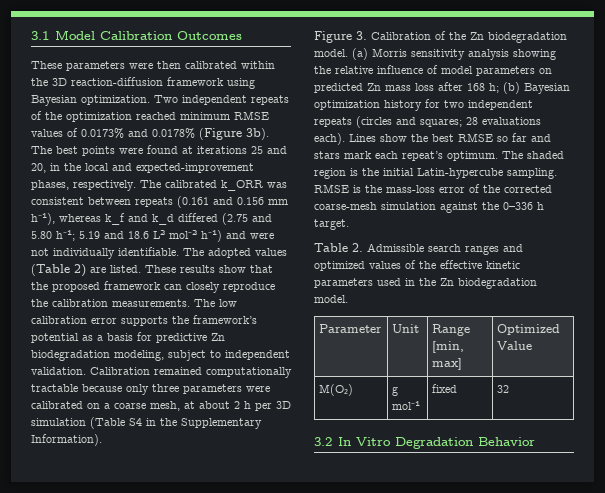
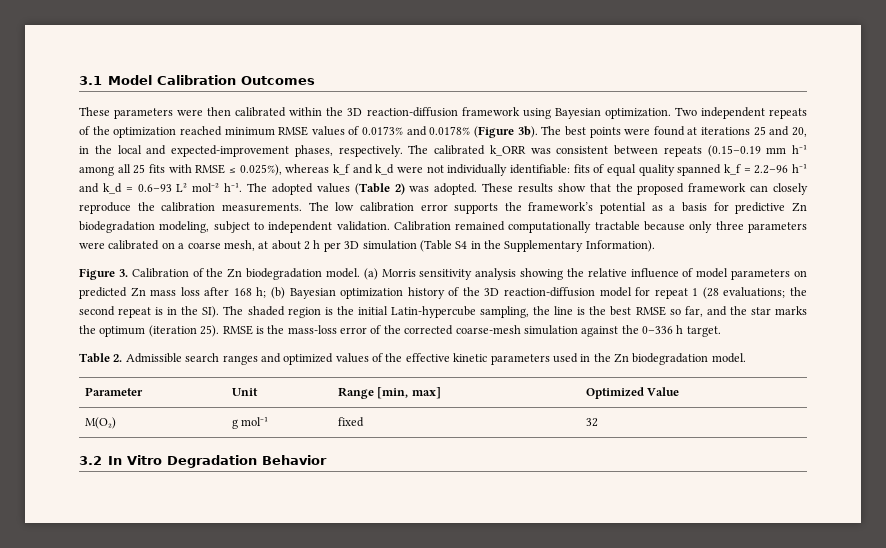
[177,196,288,208] [31,213,272,225] [31,230,274,242] [31,247,179,259] (0.161 and 0.156 mm h⁻¹), whereas k_f and k_d differed (2.75 and 5.80 h⁻¹; 5.19 and 18.6 L² mol⁻² h⁻¹) and were not individually identifiable. -> [707,144,807,157] [79,163,807,176] [79,182,243,194] (0.15–0.19 mm h⁻¹ among all 25 fits with RMSE ≤ 0.025%), whereas k_f and k_d were not individually identifiable: fits of equal quality spanned k_f = 2.2–96 h⁻¹ and k_d = 0.6–93 L² mol⁻² h⁻¹.
[90,265,141,273] are listed. -> [409,183,478,195] was adopted.
[425,99,533,110] [314,116,541,128] [314,133,551,145] [314,151,498,161] for two independent repeats (circles and squares; 28 evaluations each). Lines show the best RMSE so far and stars mark each repeat’s optimum. -> [448,287,807,299] [79,306,220,318] of the 3D reaction-diffusion model for repeat 1 (28 evaluations; the second repeat is in the SI).
[507,168,557,179] sampling. -> [480,306,808,318] [79,325,220,337] sampling, the line is the best RMSE so far, and the star marks the optimum (iteration 25).

